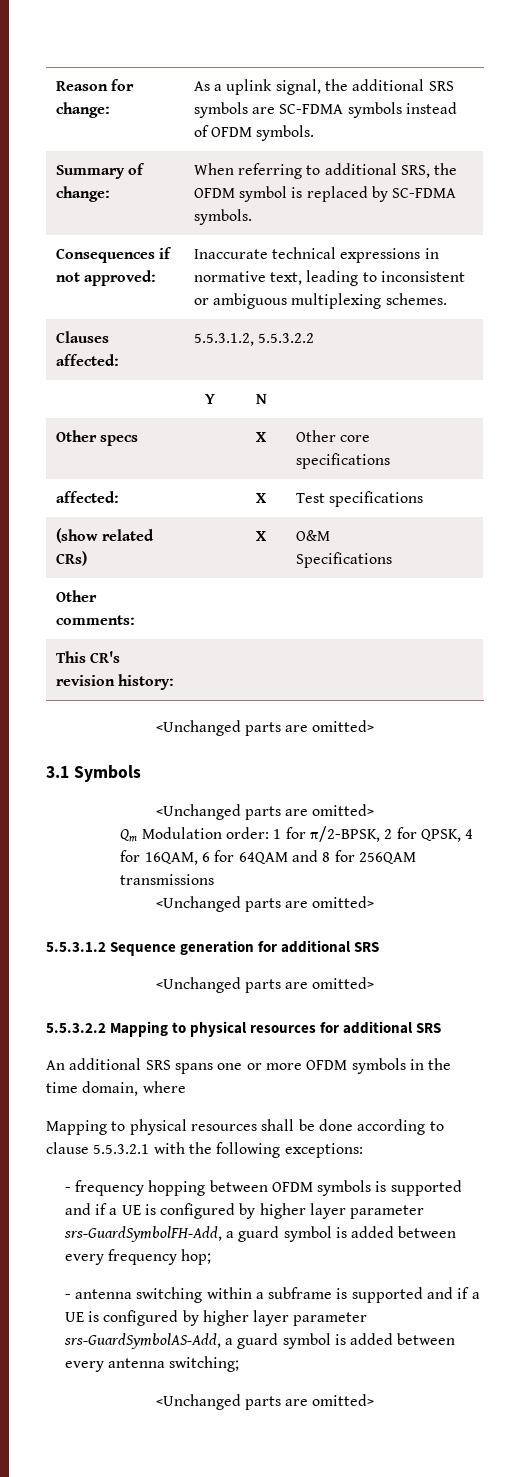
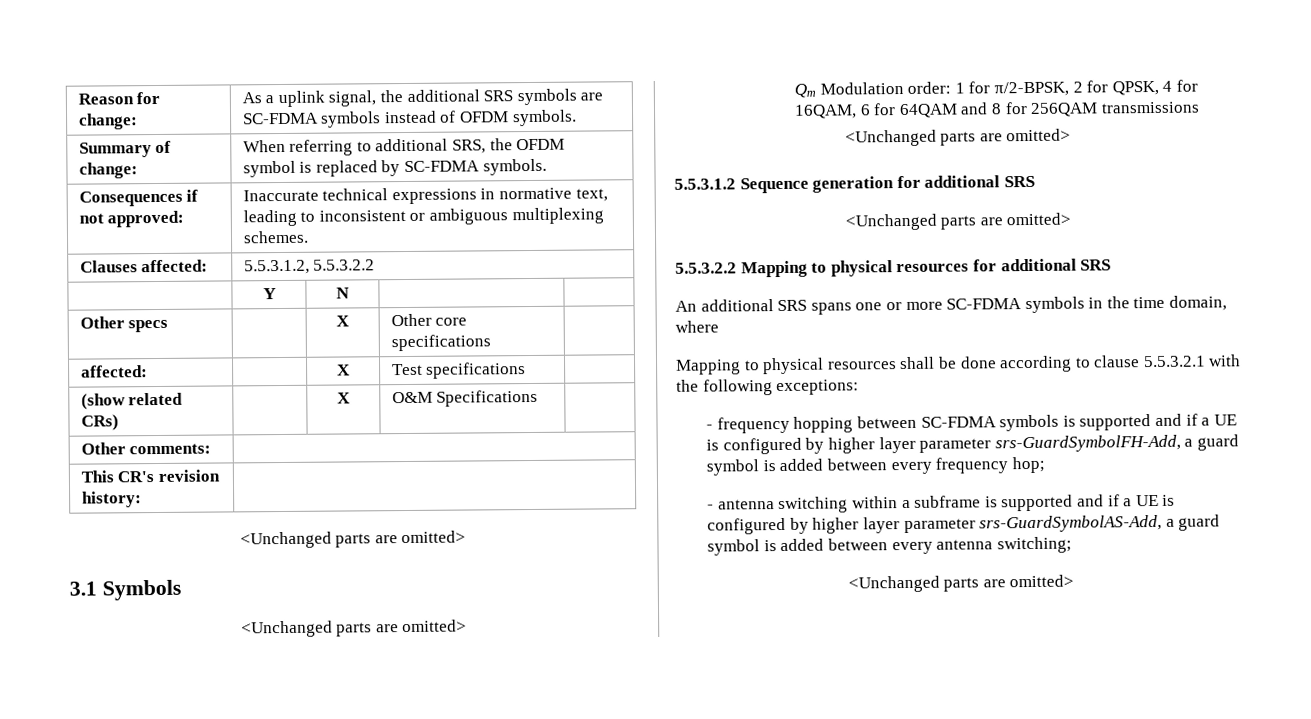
[306,1060,348,1070] OFDM -> [946,298,1023,310] SC-FDMA
[271,1182,313,1192] OFDM -> [920,416,997,428] SC-FDMA

